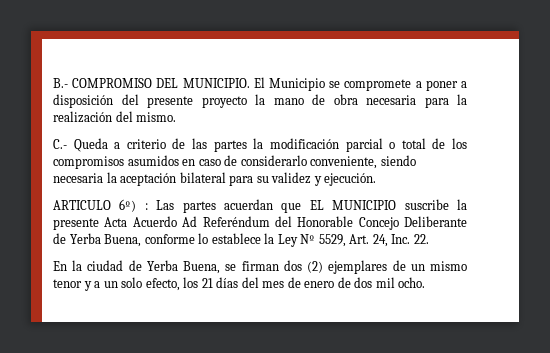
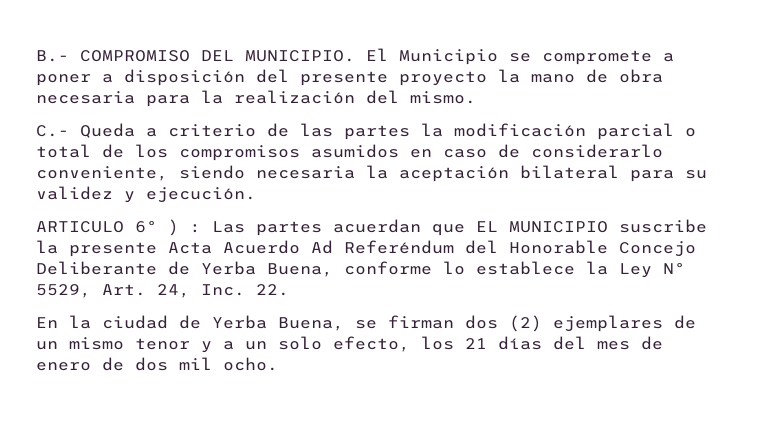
[119,199,137,212] 6º) -> [135,219,179,236] 6º )

